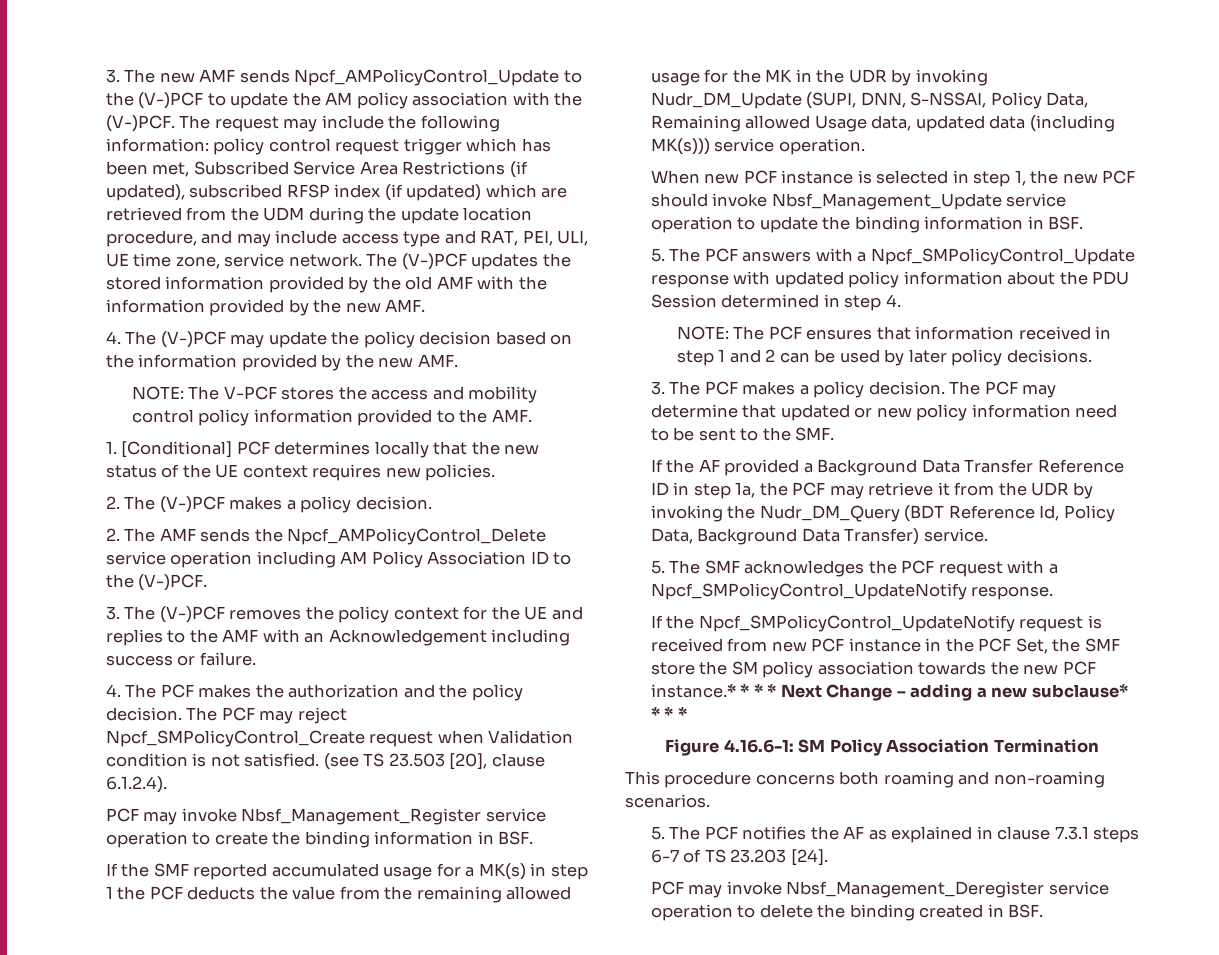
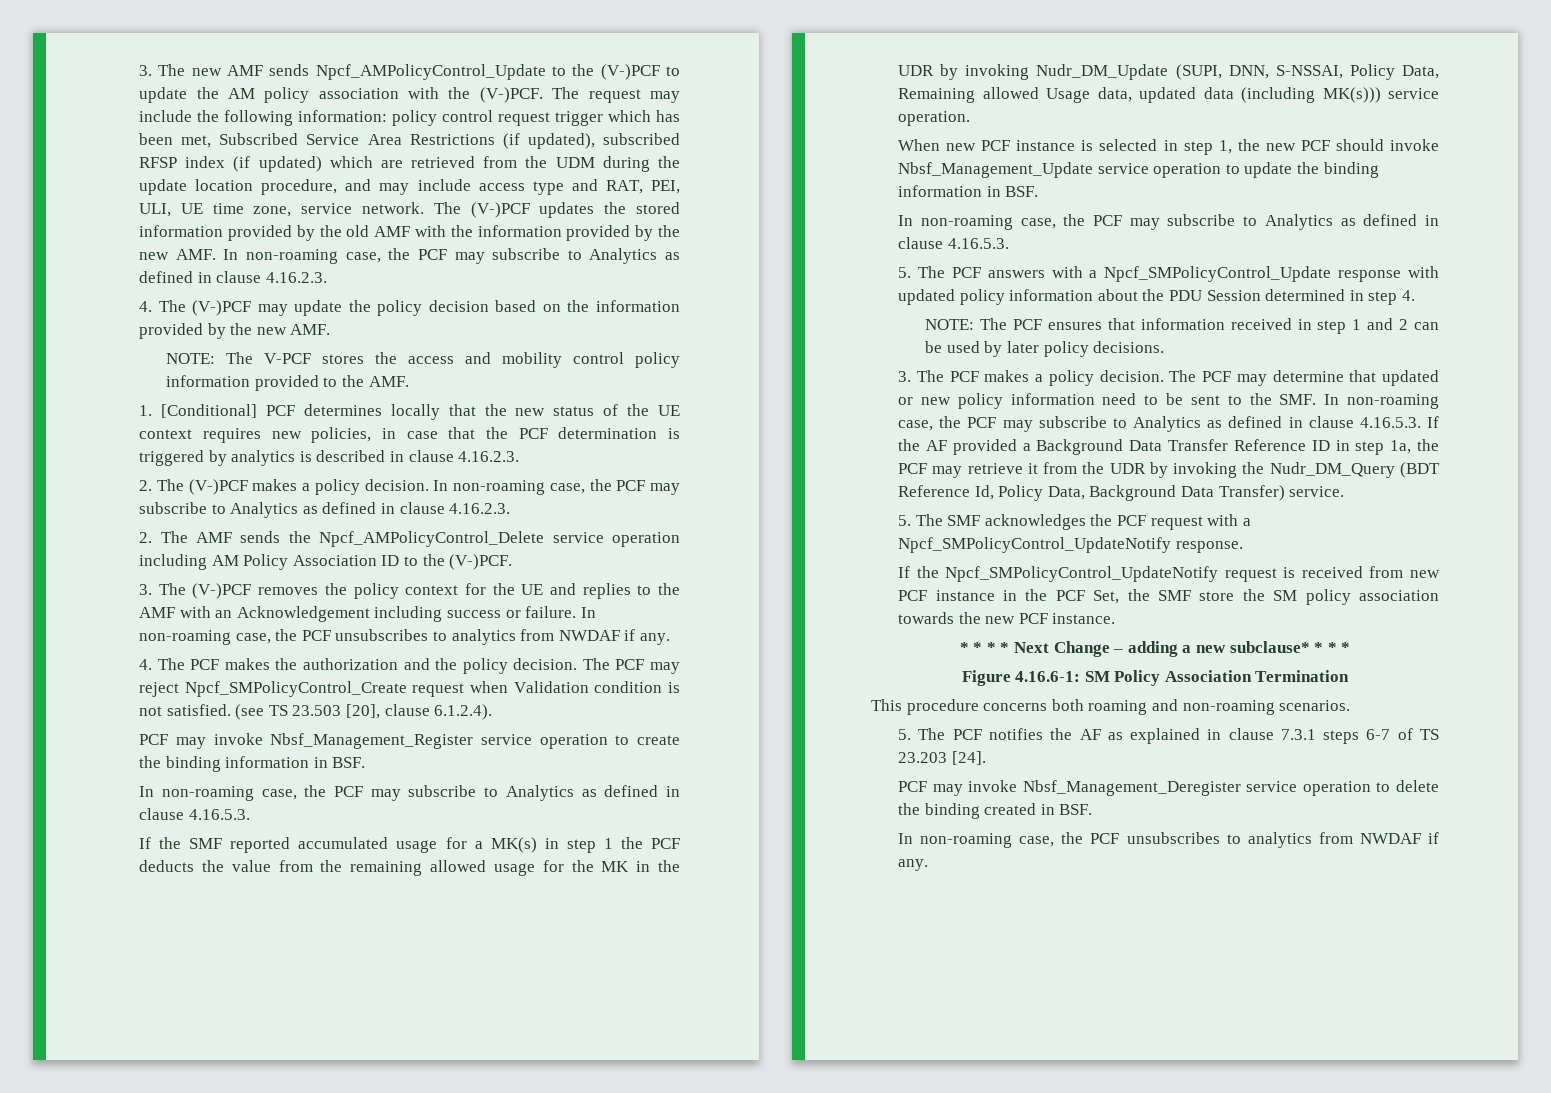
(426, 305) none -> [223,248,680,264] [139,271,327,283] In non-roaming case, the PCF may subscribe to Analytics as defined in clause 4.16.2.3.
[425,464,496,481] policies. -> [311,427,680,443] [139,450,520,466] policies, in case that the PCF determination is triggered by analytics is described in clause 4.16.2.3.
(432, 503) none -> [433,479,680,495] [139,502,511,518] In non-roaming case, the PCF may subscribe to Analytics as defined in clause 4.16.2.3.
(256, 659) none -> [580,607,596,618] [139,629,671,645] In non-roaming case, the PCF unsubscribes to analytics from NWDAF if any.
(534, 838) none -> [139,785,680,801] [139,808,250,820] // In non-roaming case, the PCF may subscribe to Analytics as defined in clause 4.16.5.3.
(1084, 223) none -> [898,214,1439,230] [898,237,1009,249] // In non-roaming case, the PCF may subscribe to Analytics as defined in clause 4.16.5.3.
(835, 434) // -> [1324,394,1439,409] [898,416,1421,432] In non-roaming case, the PCF may subscribe to Analytics as defined in clause 4.16.5.3.
[650,684,736,698] instance.* -> [1052,613,1116,624] [959,642,969,653] instance. // *
(1044, 911) none -> [898,832,1439,848] [898,859,929,871] // In non-roaming case, the PCF unsubscribes to analytics from NWDAF if any.

